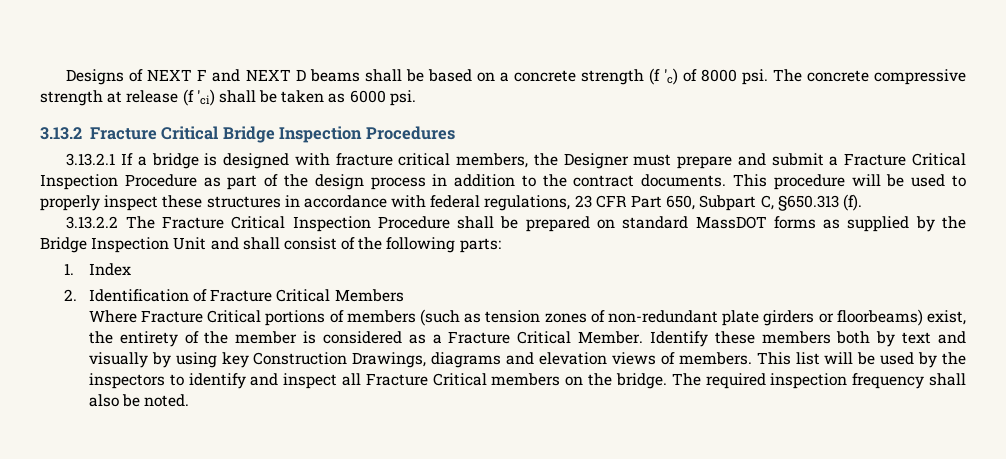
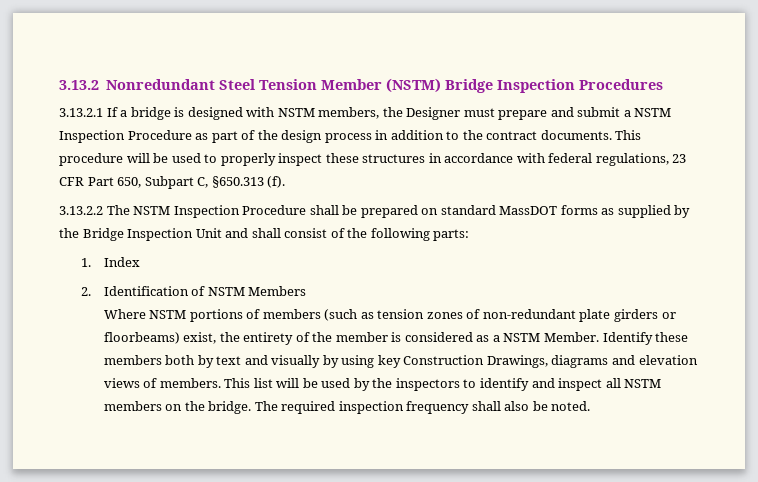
[66,68,966,85] [40,89,416,106] [40,126,219,140] Designs of NEXT F and NEXT D beams shall be based on a concrete strength (f ′c) of 8000 psi. The concrete compressive strength at release (f ′ci) shall be taken as 6000 psi. // 3.13.2 Fracture Critical -> [59,78,441,93] 3.13.2 Nonredundant Steel Tension Member (NSTM)
[335,153,451,166] fracture critical -> [277,108,315,117] NSTM
[844,153,966,166] Fracture Critical -> [634,108,672,117] NSTM
[161,216,286,229] Fracture Critical -> [133,206,171,215] NSTM
[210,289,331,302] Fracture Critical -> [207,287,245,296] NSTM
[141,310,262,323] Fracture Critical -> [149,310,187,319] NSTM
[448,331,572,344] Fracture Critical -> [503,333,541,342] NSTM
[365,373,487,386] Fracture Critical -> [624,379,662,388] NSTM

